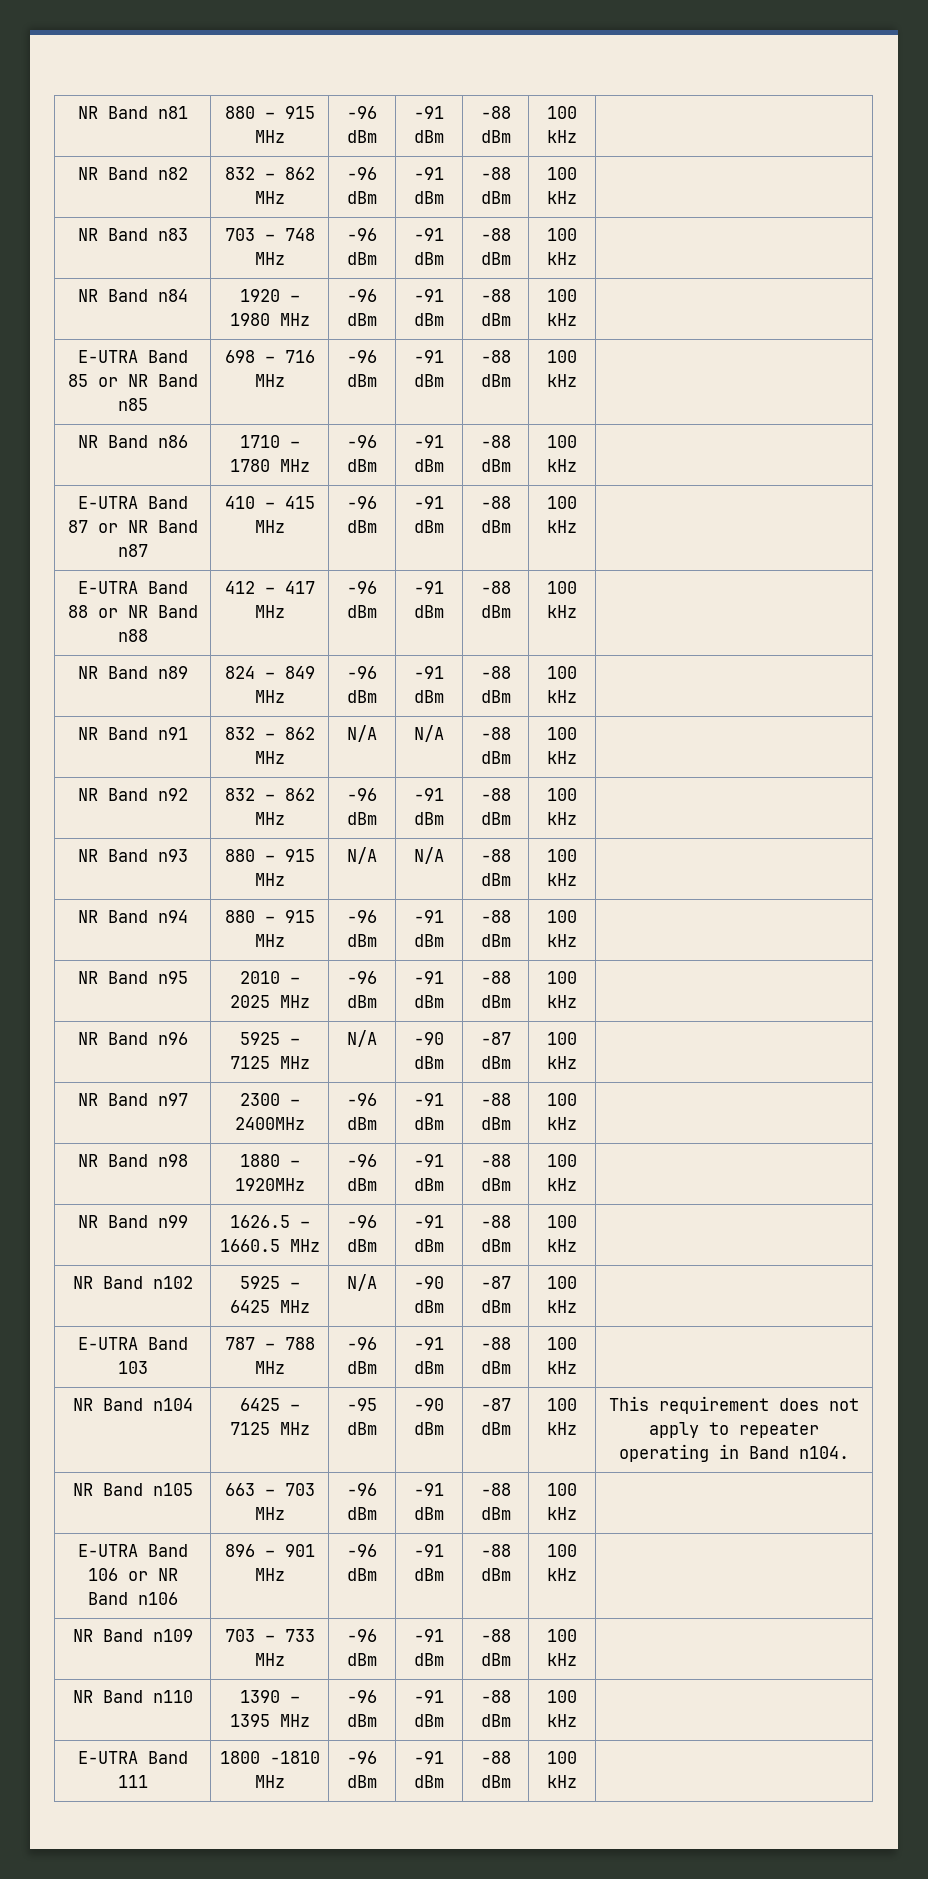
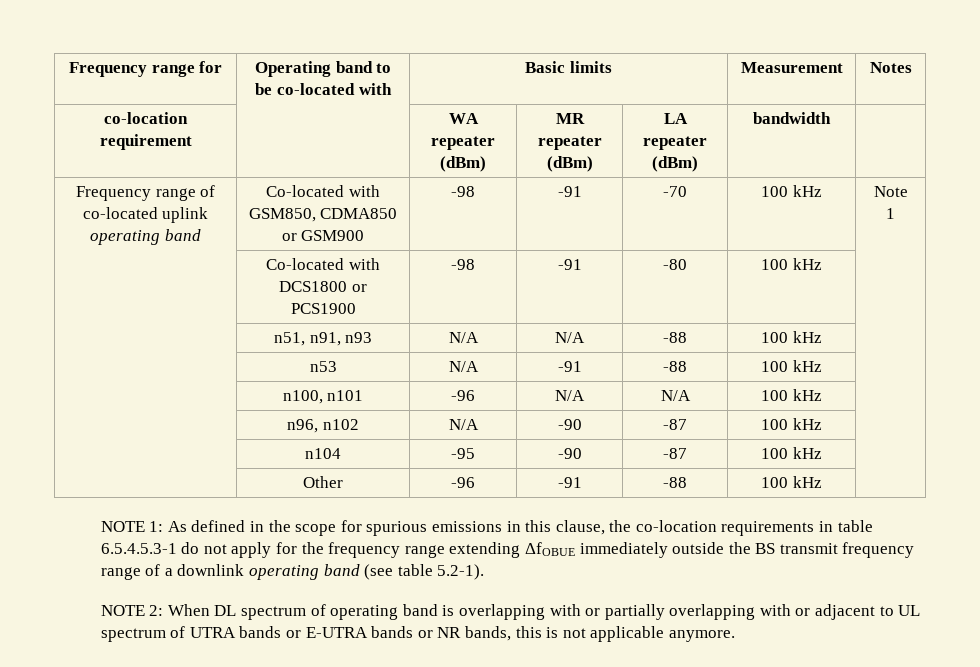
[77,106,188,119] [224,106,315,119] [254,130,285,143] [347,106,377,119] [347,130,377,143] [414,106,444,119] [414,130,444,143] [480,106,511,119] [480,130,511,143] [547,106,577,119] [547,130,577,143] [77,167,188,180] [224,167,315,180] [254,191,285,204] [347,167,377,180] [347,191,377,204] [414,167,444,180] [414,191,444,204] [480,167,511,180] [480,191,511,204] [547,167,577,180] [547,191,577,204] [77,228,188,241] [224,228,315,241] [254,252,285,265] [347,228,377,241] [347,252,377,265] [414,228,444,241] [414,252,444,265] [480,228,511,241] [480,252,511,265] [547,228,577,241] [547,252,577,265] [77,289,188,302] [239,289,300,302] [229,313,310,326] [347,289,377,302] [347,313,377,326] [414,289,444,302] [414,313,444,326] [480,289,511,302] [480,313,511,326] [547,289,577,302] [547,313,577,326] [77,350,188,363] [67,374,198,387] [117,398,148,411] [224,350,315,363] [254,374,285,387] [347,350,377,363] [347,374,377,387] [414,350,444,363] [414,374,444,387] [480,350,511,363] [480,374,511,387] [547,350,577,363] [547,374,577,387] [77,435,188,448] [239,435,300,448] [229,459,310,472] [347,435,377,448] [347,459,377,472] [414,435,444,448] [414,459,444,472] [480,435,511,448] [480,459,511,472] [547,435,577,448] [547,459,577,472] [77,496,188,509] [67,520,198,533] [117,544,148,557] [224,496,315,509] [254,520,285,533] [347,496,377,509] [347,520,377,533] [414,496,444,509] [414,520,444,533] [480,496,511,509] [480,520,511,533] [547,496,577,509] [547,520,577,533] [77,581,188,594] [67,605,198,618] [117,629,148,642] [224,581,315,594] [254,605,285,618] [347,581,377,594] [347,605,377,618] [414,581,444,594] [414,605,444,618] [480,581,511,594] [480,605,511,618] [547,581,577,594] [547,605,577,618] [77,666,188,679] [224,666,315,679] [254,690,285,703] [347,666,377,679] [347,690,377,703] [414,666,444,679] [414,690,444,703] [480,666,511,679] [480,690,511,703] [547,666,577,679] [547,690,577,703] [77,727,188,740] [224,727,315,740] [254,751,285,764] [347,725,377,742] [414,725,444,742] [480,727,511,740] [480,751,511,764] [547,727,577,740] [547,751,577,764] [77,788,188,801] [224,788,315,801] [254,812,285,825] [347,788,377,801] [347,812,377,825] [414,788,444,801] [414,812,444,825] [480,788,511,801] [480,812,511,825] [547,788,577,801] [547,812,577,825] [77,849,188,862] [224,849,315,862] [254,873,285,886] [347,847,377,864] [414,847,444,864] [480,849,511,862] [480,873,511,886] [547,849,577,862] [547,873,577,886] [77,910,188,923] [224,910,315,923] [254,934,285,947] [347,910,377,923] [347,934,377,947] [414,910,444,923] [414,934,444,947] [480,910,511,923] [480,934,511,947] [547,910,577,923] [547,934,577,947] [77,971,188,984] [239,971,300,984] [229,995,310,1008] [347,971,377,984] [347,995,377,1008] [414,971,444,984] [414,995,444,1008] [480,971,511,984] [480,995,511,1008] [547,971,577,984] [547,995,577,1008] [77,1032,188,1045] [239,1032,300,1045] [229,1056,310,1069] [347,1030,377,1047] [414,1032,444,1045] [414,1056,444,1069] [480,1032,511,1045] [480,1056,511,1069] [547,1032,577,1045] [547,1056,577,1069] [77,1093,188,1106] [239,1093,300,1106] [234,1117,305,1130] [347,1093,377,1106] [347,1117,377,1130] [414,1093,444,1106] [414,1117,444,1130] [480,1093,511,1106] [480,1117,511,1130] [547,1093,577,1106] [547,1117,577,1130] [77,1154,188,1167] [239,1154,300,1167] [234,1178,305,1191] [347,1154,377,1167] [347,1178,377,1191] [414,1154,444,1167] [414,1178,444,1191] [480,1154,511,1167] [480,1178,511,1191] [547,1154,577,1167] [547,1178,577,1191] [77,1215,188,1228] [229,1215,310,1228] [219,1239,320,1252] [347,1215,377,1228] [347,1239,377,1252] [414,1215,444,1228] [414,1239,444,1252] [480,1215,511,1228] [480,1239,511,1252] [547,1215,577,1228] [547,1239,577,1252] [72,1276,193,1289] [239,1276,300,1289] [229,1300,310,1313] [347,1274,377,1291] [414,1276,444,1289] [414,1300,444,1313] [480,1276,511,1289] [480,1300,511,1313] [547,1276,577,1289] [547,1300,577,1313] [77,1337,188,1350] [117,1361,148,1374] [224,1337,315,1350] [254,1361,285,1374] [347,1337,377,1350] [347,1361,377,1374] [414,1337,444,1350] [414,1361,444,1374] [480,1337,511,1350] [480,1361,511,1374] [547,1337,577,1350] [547,1361,577,1374] [72,1398,193,1411] [239,1398,300,1411] [229,1422,310,1435] [347,1398,377,1411] [347,1422,377,1435] [414,1398,444,1411] [414,1422,444,1435] [480,1398,511,1411] [480,1422,511,1435] [547,1398,577,1411] [547,1422,577,1435] [609,1396,859,1414] [649,1422,819,1438] [619,1444,849,1462] [72,1483,193,1496] [224,1483,315,1496] [254,1507,285,1520] [347,1483,377,1496] [347,1507,377,1520] [414,1483,444,1496] [414,1507,444,1520] [480,1483,511,1496] [480,1507,511,1520] [547,1483,577,1496] [547,1507,577,1520] [77,1544,188,1557] [87,1568,178,1581] [87,1592,178,1605] [224,1544,315,1557] [254,1568,285,1581] [347,1544,377,1557] [347,1568,377,1581] [414,1544,444,1557] [414,1568,444,1581] [480,1544,511,1557] [480,1568,511,1581] [547,1544,577,1557] [547,1568,577,1581] [72,1629,193,1642] [224,1629,315,1642] [254,1653,285,1666] [347,1629,377,1642] [347,1653,377,1666] [414,1629,444,1642] [414,1653,444,1666] [480,1629,511,1642] [480,1653,511,1666] [547,1629,577,1642] [547,1653,577,1666] [72,1690,193,1703] [239,1690,300,1703] [229,1714,310,1727] [347,1690,377,1703] [347,1714,377,1727] [414,1690,444,1703] [414,1714,444,1727] [480,1690,511,1703] [480,1714,511,1727] [547,1690,577,1703] [547,1714,577,1727] [77,1751,188,1764] [117,1775,148,1788] [219,1751,320,1764] [254,1775,285,1788] [347,1751,377,1764] [347,1775,377,1788] [414,1751,444,1764] [414,1775,444,1788] [480,1751,511,1764] [480,1775,511,1788] [547,1751,577,1764] [547,1775,577,1788] NR Band n81 | 880 – 915 MHz | -96 dBm | -91 dBm | -88 dBm | 100 kHz | // NR Band n82 | 832 – 862 MHz | -96 dBm | -91 dBm | -88 dBm | 100 kHz | // NR Band n83 | 703 – 748 MHz | -96 dBm | -91 dBm | -88 dBm | 100 kHz | // NR Band n84 | 1920 – 1980 MHz | -96 dBm | -91 dBm | -88 dBm | 100 kHz | // E-UTRA Band 85 or NR Band n85 | 698 – 716 MHz | -96 dBm | -91 dBm | -88 dBm | 100 kHz | // NR Band n86 | 1710 – 1780 MHz | -96 dBm | -91 dBm | -88 dBm | 100 kHz | // E-UTRA Band 87 or NR Band n87 | 410 – 415 MHz | -96 dBm | -91 dBm | -88 dBm | 100 kHz | // E-UTRA Band 88 or NR Band n88 | 412 – 417 MHz | -96 dBm | -91 dBm | -88 dBm | 100 kHz | // NR Band n89 | 824 – 849 MHz | -96 dBm | -91 dBm | -88 dBm | 100 kHz | // NR Band n91 | 832 – 862 MHz | N/A | N/A | -88 dBm | 100 kHz | // NR Band n92 | 832 – 862 MHz | -96 dBm | -91 dBm | -88 dBm | 100 kHz | // NR Band n93 | 880 – 915 MHz | N/A | N/A | -88 dBm | 100 kHz | // NR Band n94 | 880 – 915 MHz | -96 dBm | -91 dBm | -88 dBm | 100 kHz | // NR Band n95 | 2010 – 2025 MHz | -96 dBm | -91 dBm | -88 dBm | 100 kHz | // NR Band n96 | 5925 – 7125 MHz | N/A | -90 dBm | -87 dBm | 100 kHz | // NR Band n97 | 2300 – 2400MHz | -96 dBm | -91 dBm | -88 dBm | 100 kHz | // NR Band n98 | 1880 – 1920MHz | -96 dBm | -91 dBm | -88 dBm | 100 kHz | // NR Band n99 | 1626.5 – 1660.5 MHz | -96 dBm | -91 dBm | -88 dBm | 100 kHz | // NR Band n102 | 5925 – 6425 MHz | N/A | -90 dBm | -87 dBm | 100 kHz | // E-UTRA Band 103 | 787 – 788 MHz | -96 dBm | -91 dBm | -88 dBm | 100 kHz | // NR Band n104 | 6425 – 7125 MHz | -95 dBm | -90 dBm | -87 dBm | 100 kHz | This requirement does not apply to repeater operating in Band n104. // NR Band n105 | 663 – 703 MHz | -96 dBm | -91 dBm | -88 dBm | 100 kHz | // E-UTRA Band 106 or NR Band n106 | 896 – 901 MHz | -96 dBm | -91 dBm | -88 dBm | 100 kHz | // NR Band n109 | 703 – 733 MHz | -96 dBm | -91 dBm | -88 dBm | 100 kHz | // NR Band n110 | 1390 – 1395 MHz | -96 dBm | -91 dBm | -88 dBm | 100 kHz | // E-UTRA Band 111 | 1800 -1810 MHz | -96 dBm | -91 dBm | -88 dBm | 100 kHz | -> [68,61,223,77] [254,61,392,77] [255,83,392,95] [525,61,612,73] [740,62,843,73] [869,62,912,73] [104,112,188,124] [99,134,192,150] [448,113,479,124] [431,136,495,150] [440,156,486,172] [555,113,585,124] [537,136,602,150] [546,156,593,172] [663,113,688,124] [643,136,707,150] [652,156,698,172] [753,112,831,124] [75,185,216,201] [82,207,209,223] [90,229,201,245] [266,185,380,197] [248,208,398,222] [281,230,365,241] [451,186,475,197] [557,186,582,197] [663,186,687,197] [761,185,822,197] [873,186,908,197] [886,208,895,219] [266,258,380,270] [279,281,367,292] [290,303,356,314] [451,259,475,270] [557,259,582,270] [663,259,687,270] [761,258,822,270] [273,332,373,346] [448,332,479,343] [555,332,585,343] [663,332,687,343] [761,331,822,343] [309,361,337,372] [448,361,479,372] [557,361,582,372] [663,361,687,372] [761,360,822,372] [282,390,364,404] [451,390,475,401] [555,390,585,401] [660,390,691,401] [761,389,822,401] [287,419,359,433] [448,419,479,430] [557,419,582,430] [663,419,687,430] [761,418,822,430] [305,448,341,459] [451,448,475,459] [557,448,582,459] [663,448,687,459] [761,447,822,459] [303,476,343,488] [451,477,475,488] [557,477,582,488] [663,477,687,488] [761,476,822,488] [100,520,873,536] [100,542,915,558] [100,564,485,580] [100,604,921,620] [100,626,735,642] Frequency range for | Operating band to be co-located with | Basic limits | Measurement | Notes // co-location requirement | | WA repeater (dBm) | MR repeater (dBm) | LA repeater (dBm) | bandwidth | // Frequency range of co-located uplink operating band | Co-located with GSM850, CDMA850 or GSM900 | -98 | -91 | -70 | 100 kHz | Note 1 // | Co-located with DCS1800 or PCS1900 | -98 | -91 | -80 | 100 kHz | // | n51, n91, n93 | N/A | N/A | -88 | 100 kHz | // | n53 | N/A | -91 | -88 | 100 kHz | // | n100, n101 | -96 | N/A | N/A | 100 kHz | // | n96, n102 | N/A | -90 | -87 | 100 kHz | // | n104 | -95 | -90 | -87 | 100 kHz | // | Other | -96 | -91 | -88 | 100 kHz | // NOTE 1: As defined in the scope for spurious emissions in this clause, the co-location requirements in table 6.5.4.5.3-1 do not apply for the frequency range extending ΔfOBUE immediately outside the BS transmit frequency range of a downlink operating band (see table 5.2-1). // NOTE 2: When DL spectrum of operating band is overlapping with or partially overlapping with or adjacent to UL spectrum of UTRA bands or E-UTRA bands or NR bands, this is not applicable anymore.

